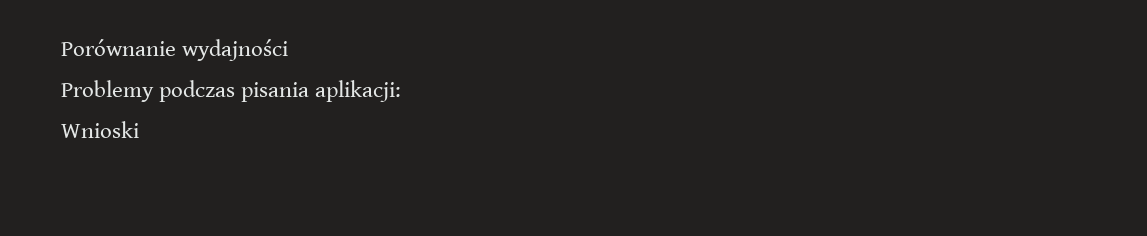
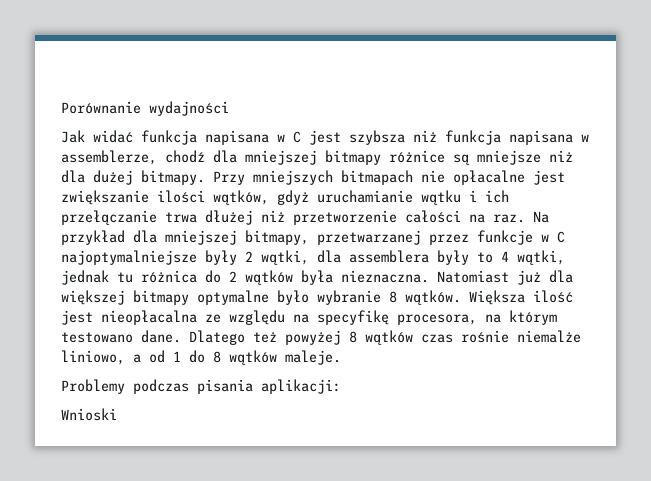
(289, 50) none -> [61,130,589,145] [61,150,573,165] [61,170,565,185] [61,190,509,205] [61,210,549,225] [61,230,565,245] [61,250,565,265] [61,270,573,285] [61,290,573,305] [61,310,557,325] [61,330,581,345] [61,350,341,365] // Jak widać funkcja napisana w C jest szybsza niż funkcja napisana w assemblerze, chodź dla mniejszej bitmapy różnice są mniejsze niż dla dużej bitmapy. Przy mniejszych bitmapach nie opłacalne jest zwiększanie ilości wątków, gdyż uruchamianie wątku i ich przełączanie trwa dłużej niż przetworzenie całości na raz. Na przykład dla mniejszej bitmapy, przetwarzanej przez funkcje w C najoptymalniejsze były 2 wątki, dla assemblera były to 4 wątki, jednak tu różnica do 2 wątków była nieznaczna. Natomiast już dla większej bitmapy optymalne było wybranie 8 wątków. Większa ilość jest nieopłacalna ze względu na specyfikę procesora, na którym testowano dane. Dlatego też powyżej 8 wątków czas rośnie niemalże liniowo, a od 1 do 8 wątków maleje.

